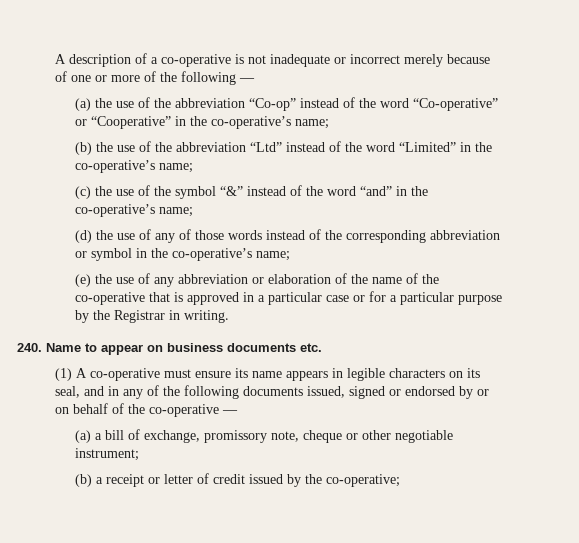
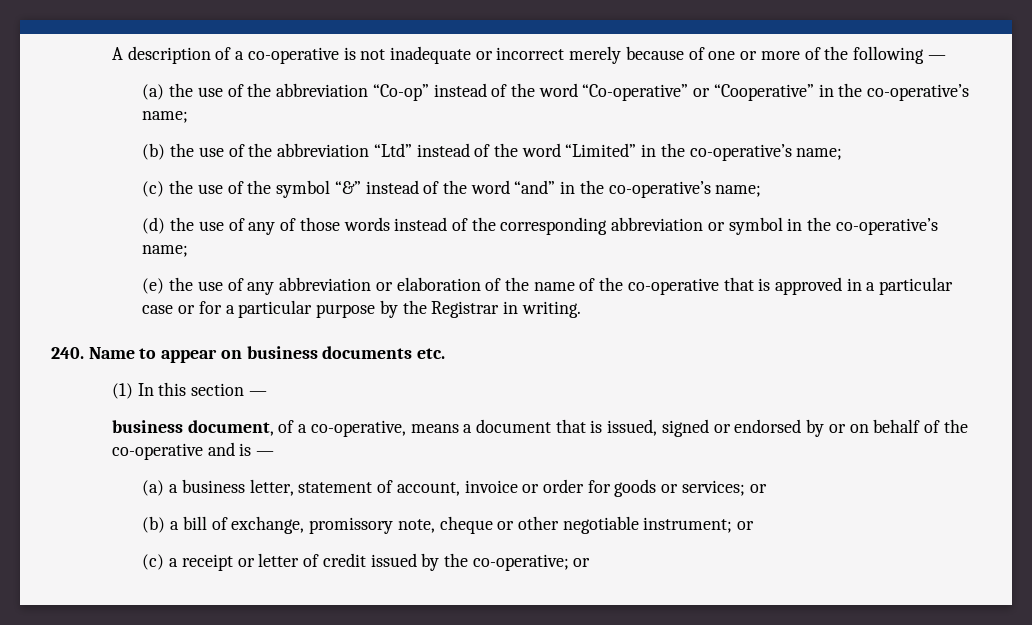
[76,368,481,381] [55,385,304,399] A co-operative must ensure its name appears in legible characters on its seal, and in any of the following documents -> [137,382,267,396] [111,419,603,437] In this section — // business document, of a co-operative, means a document that is
(220, 410) none -> [207,442,252,456] and is
(102, 436) none -> [181,479,767,497] [142,516,180,533] business letter, statement of account, invoice or order for goods or services; or // (b) a
[74,474,92,487] // (b) -> [737,521,755,530] [142,554,165,570] or // (c)
(400, 480) none -> [573,558,591,567] or

